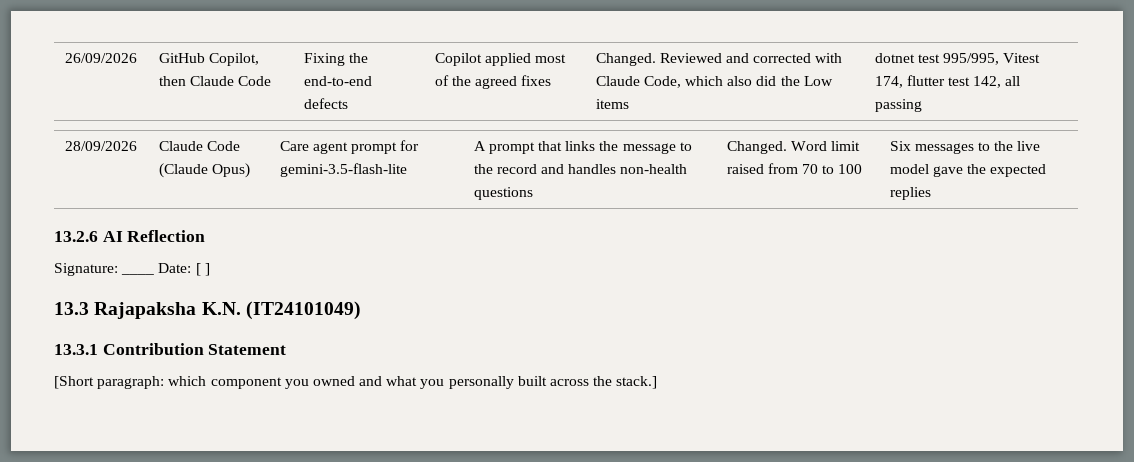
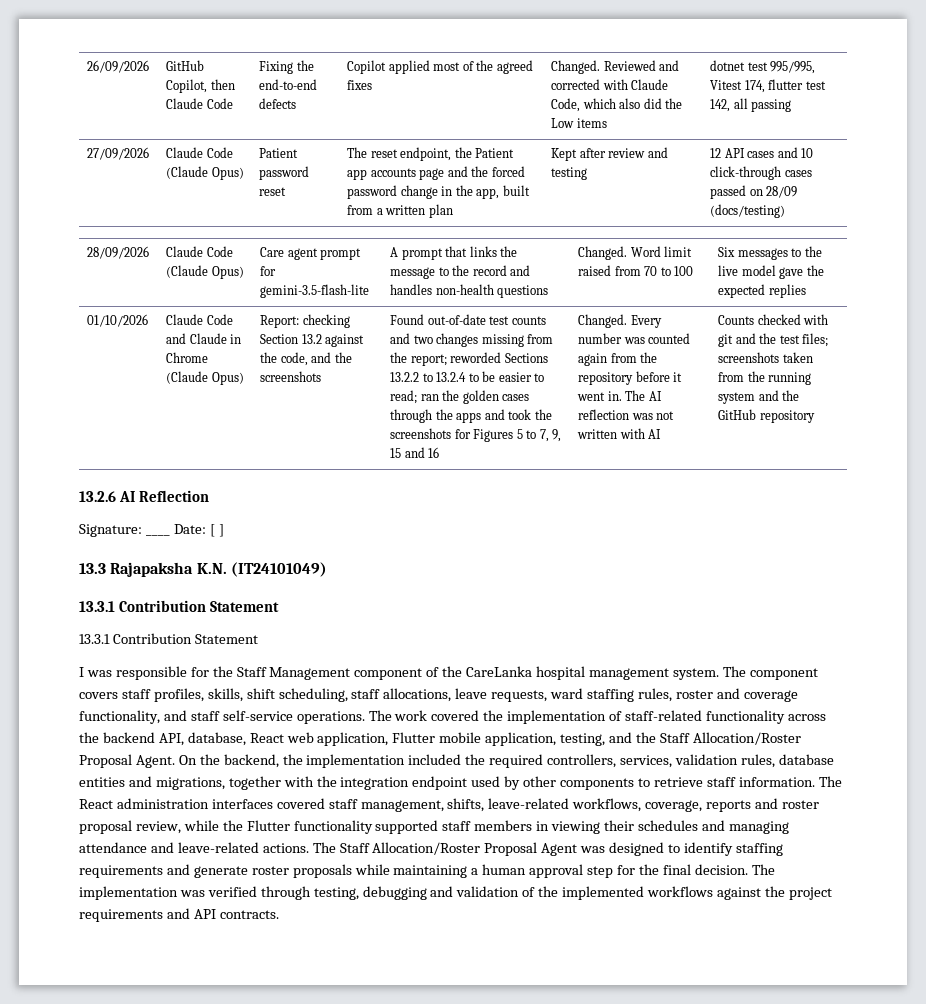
(922, 105) none -> [87,147,150,160] [166,147,233,158] [166,166,244,180] [259,148,299,158] [259,166,310,180] [259,187,287,196] [347,147,515,161] [347,166,525,180] [347,185,530,199] [347,204,453,218] [551,147,668,161] [551,167,588,180] [710,147,814,158] [710,166,812,180] [710,185,798,199] [710,204,786,218] // 27/09/2026 | Claude Code (Claude Opus) | Patient password reset | The reset endpoint, the Patient app accounts page and the forced password change in the app, built from a written plan | Kept after review and testing | 12 API cases and 10 click-through cases passed on 28/09 (docs/testing)
(931, 193) none -> [87,314,149,327] [166,314,233,325] [166,333,242,344] [166,352,209,363] [166,371,244,385] [260,314,350,328] [260,334,365,347] [260,352,352,366] [260,371,322,382] [390,314,546,325] [390,333,554,347] [390,352,548,366] [390,371,545,382] [390,390,530,404] [390,409,552,423] [390,428,562,442] [390,447,440,458] [578,314,662,328] [578,333,691,344] [578,352,658,366] [578,371,683,385] [577,390,662,401] [578,409,675,420] [577,428,662,439] [718,314,829,325] [718,333,829,347] [718,352,813,363] [718,371,812,385] [718,390,800,404] [718,409,815,423] // 01/10/2026 | Claude Code and Claude in Chrome (Claude Opus) | Report: checking Section 13.2 against the code, and the screenshots | Found out-of-date test counts and two changes missing from the report; reworded Sections 13.2.2 to 13.2.4 to be easier to read; ran the golden cases through the apps and took the screenshots for Figures 5 to 7, 9, 15 and 16 | Changed. Every number was counted again from the repository before it went in. The AI reflection was not written with AI | Counts checked with git and the test files; screenshots taken from the running system and the GitHub repository
[54,376,658,389] [Short paragraph: which component you owned and what you personally built across the stack.] -> [79,633,258,644] [79,666,818,680] [79,688,798,702] [79,710,826,724] [79,732,801,746] [79,754,834,768] [79,776,842,790] [79,798,819,812] [79,820,789,834] [79,842,783,856] [79,864,775,878] [79,886,832,900] [79,908,279,922] 13.3.1 Contribution Statement // I was responsible for the Staff Management component of the CareLanka hospital management system. The component covers staff profiles, skills, shift scheduling, staff allocations, leave requests, ward staffing rules, roster and coverage functionality, and staff self-service operations. The work covered the implementation of staff-related functionality across the backend API, database, React web application, Flutter mobile application, testing, and the Staff Allocation/Roster Proposal Agent. On the backend, the implementation included the required controllers, services, validation rules, database entities and migrations, together with the integration endpoint used by other components to retrieve staff information. The React administration interfaces covered staff management, shifts, leave-related workflows, coverage, reports and roster proposal review, while the Flutter functionality supported staff members in viewing their schedules and managing attendance and leave-related actions. The Staff Allocation/Roster Proposal Agent was designed to identify staffing requirements and generate roster proposals while maintaining a human approval step for the final decision. The implementation was verified through testing, debugging and validation of the implemented workflows against the project requirements and API contracts.

